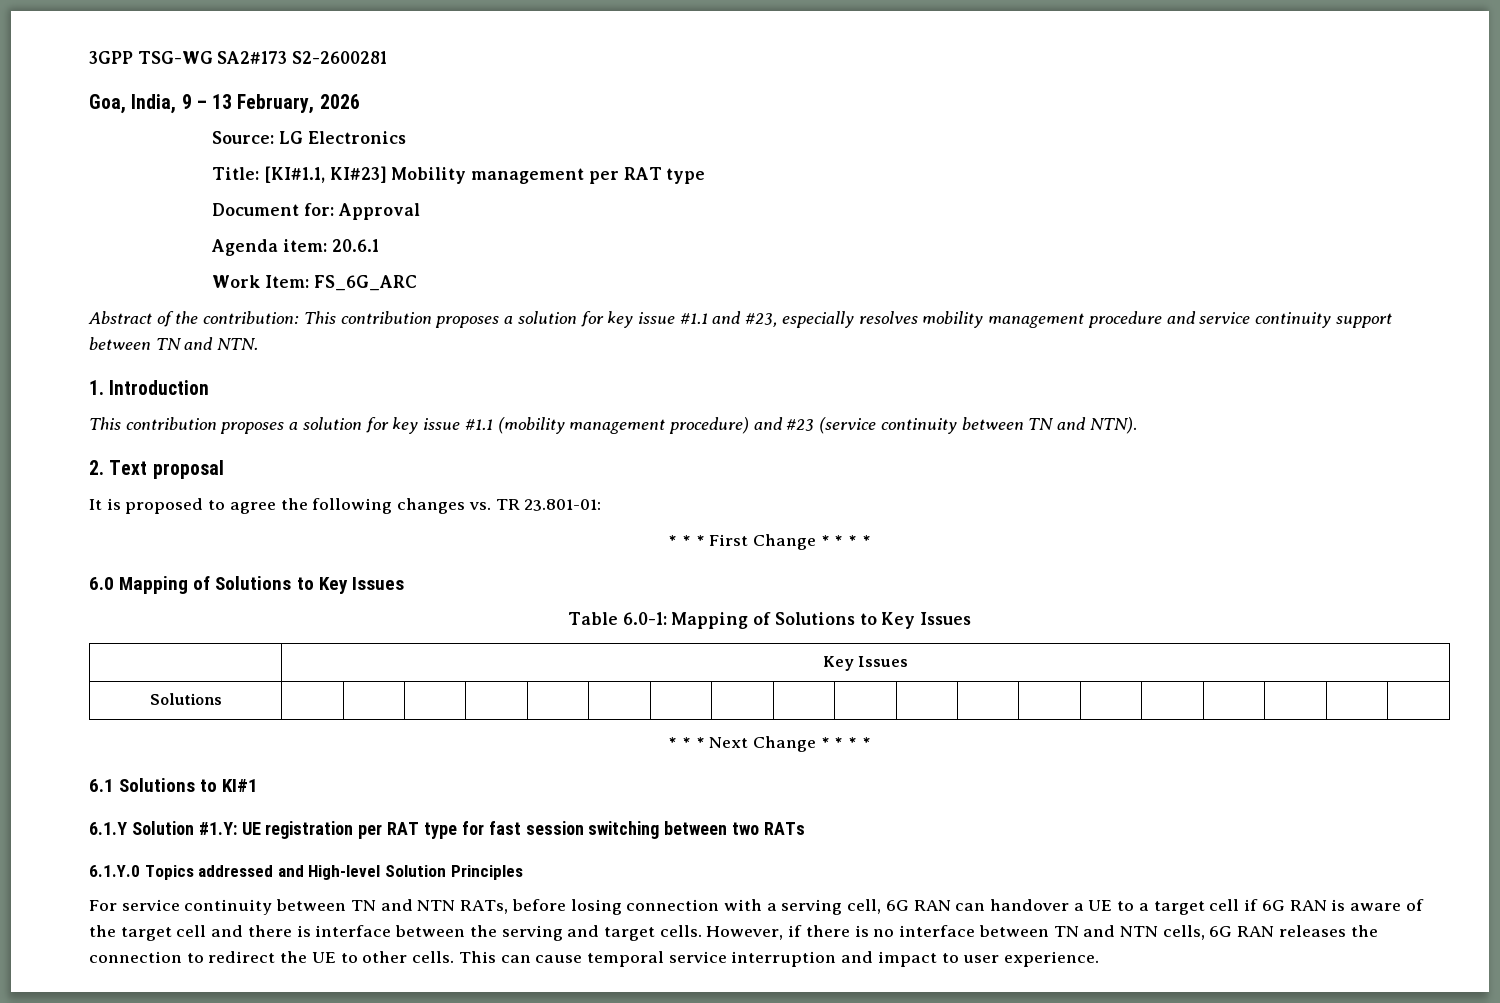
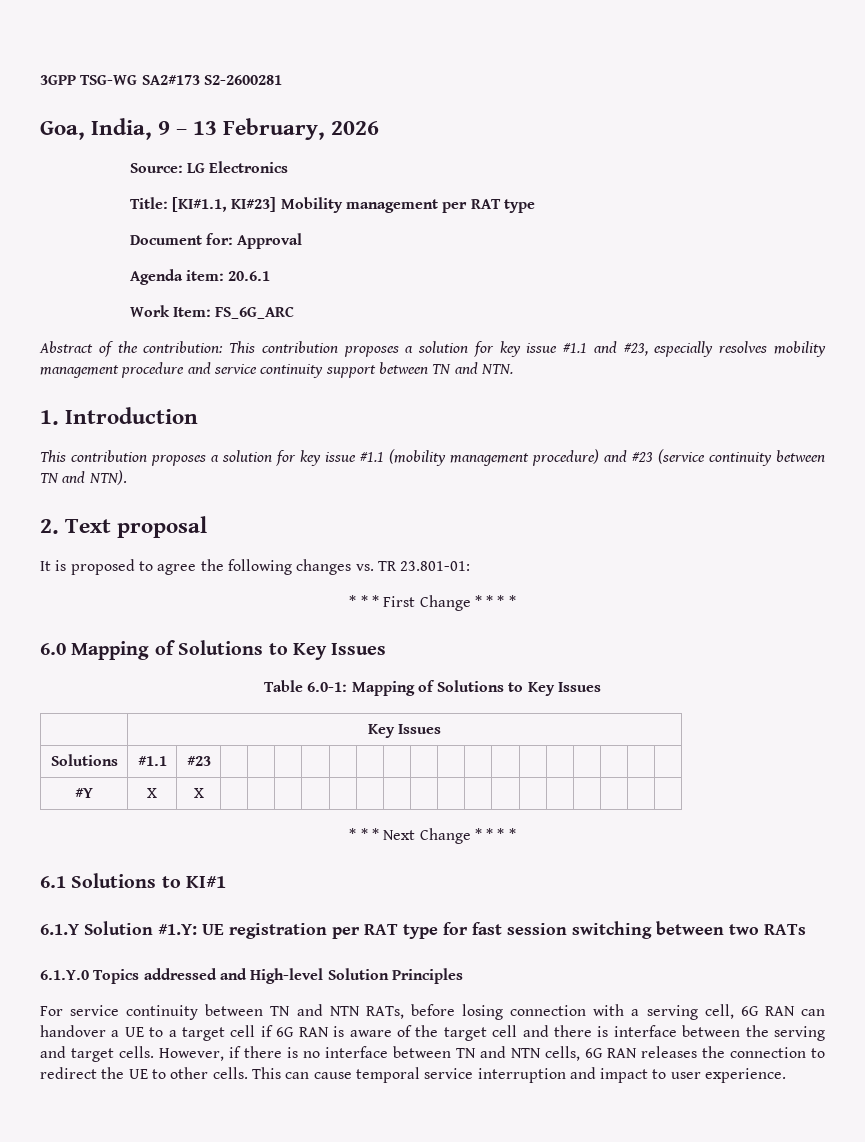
(222, 699) | -> [137,756,167,766] [186,756,211,766] [75,788,93,798] [147,788,157,798] [193,788,204,798] #1.1 | #23 | | | | | | | | | | | | | | | | | // #Y | X | X

